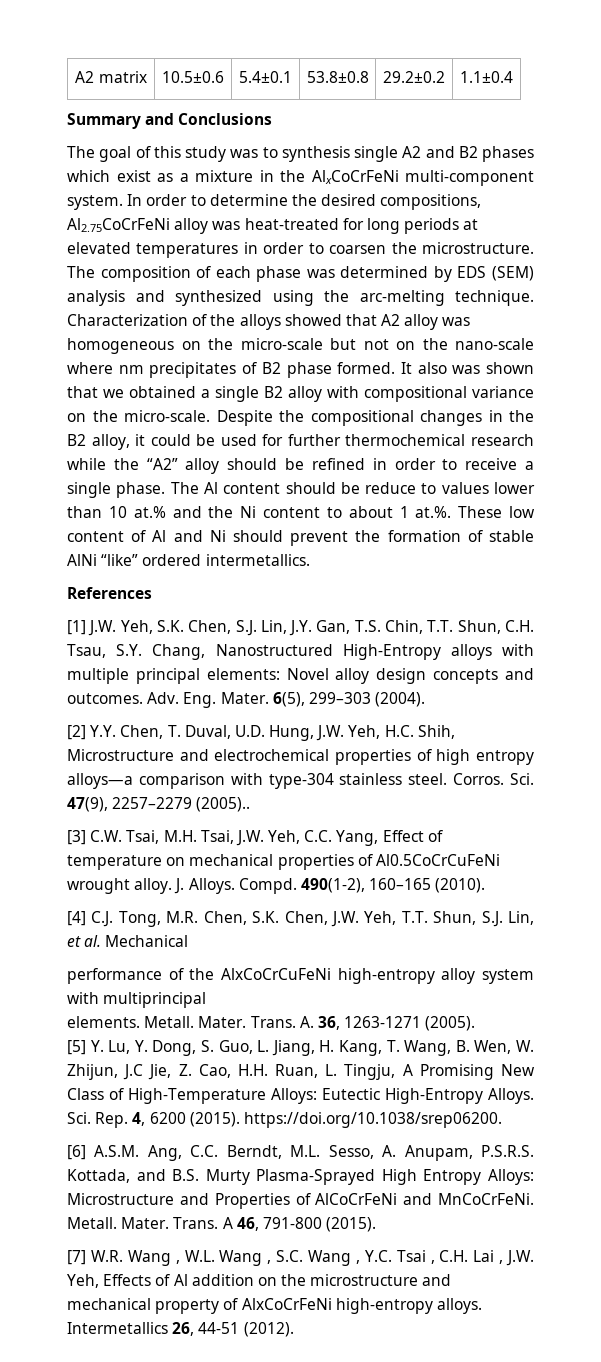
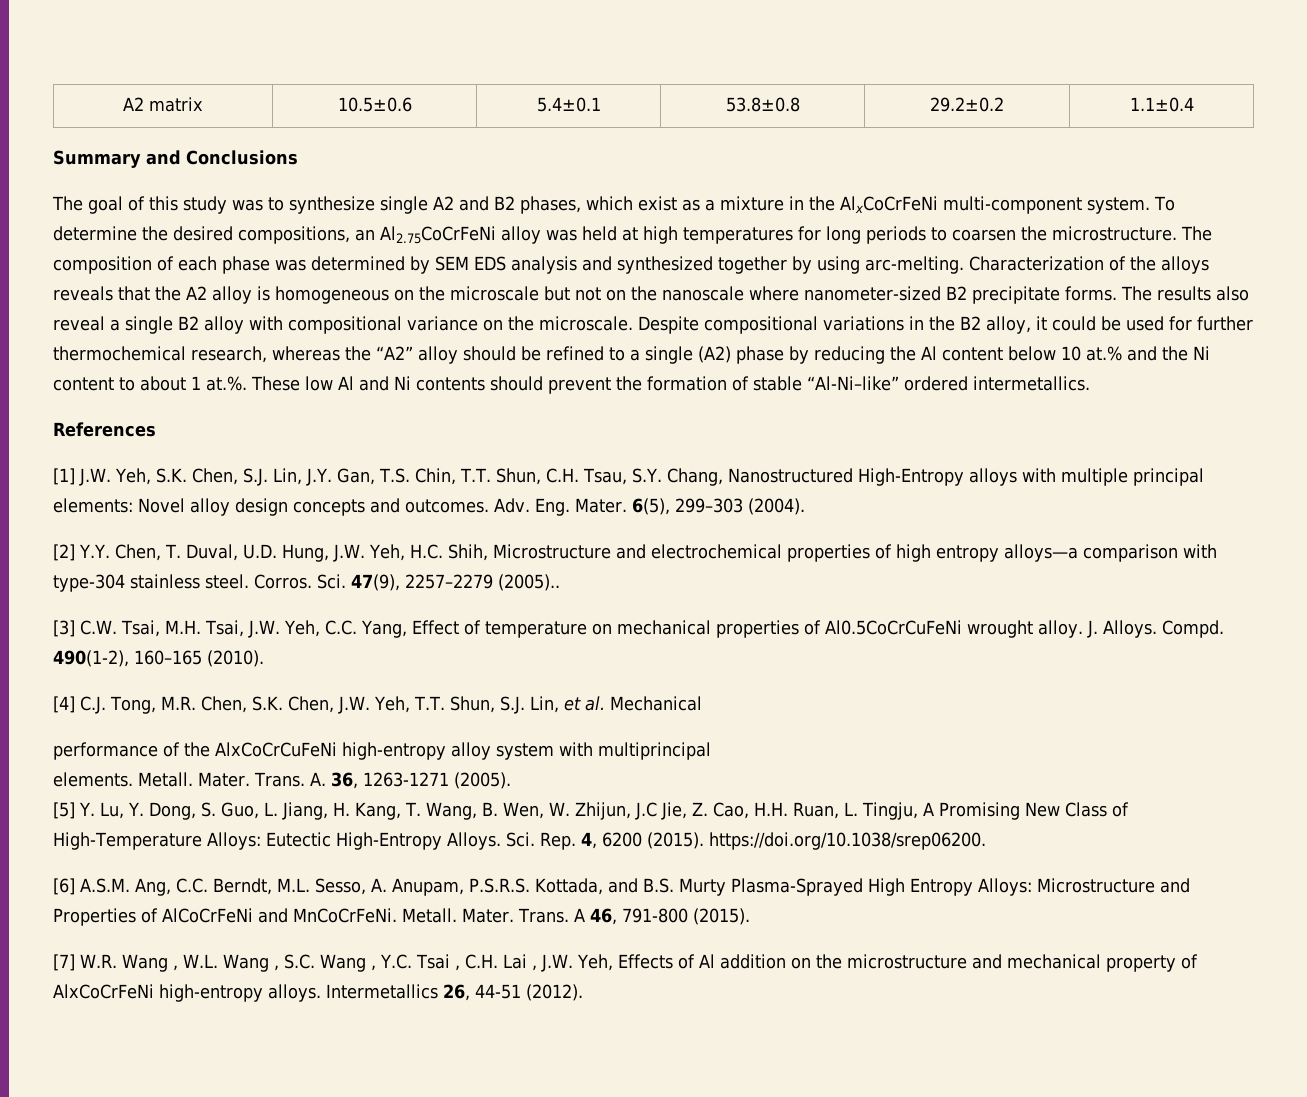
[281,146,350,162] synthesis -> [289,196,375,214] synthesize
[482,146,534,162] phases -> [520,196,581,214] phases,
[127,194,206,206] In order to -> [1153,196,1175,211] To
(482, 202) none -> [355,229,375,241] an
[244,218,479,234] [67,242,305,258] heat-treated for long periods at elevated temperatures in order -> [581,226,926,244] held at high temperatures for long periods
[457,266,534,281] EDS (SEM) -> [435,256,506,271] SEM EDS
[272,290,534,306] using the arc-melting technique. -> [718,256,964,274] together by using arc-melting.
[284,314,377,326] showed that -> [53,286,181,301] reveals that the
[442,317,471,326] was -> [257,286,270,301] is
[240,338,323,350] micro-scale -> [450,286,539,301] microscale
[455,338,534,350] [67,362,534,378] [67,386,196,398] nano-scale where nm precipitates of B2 phase formed. It also was shown that we obtained -> [662,286,1249,304] [53,316,105,331] nanoscale where nanometer-sized B2 precipitate forms. The results also reveal
[124,410,482,426] micro-scale. Despite the compositional changes -> [539,316,904,334] microscale. Despite compositional variations
[470,434,534,446] [67,458,106,470] research while -> [191,346,340,363] research, whereas
[372,458,534,470] [67,482,535,498] [67,506,102,518] in order to receive a single phase. The Al content should be reduce to values lower than -> [608,346,1056,364] to a single (A2) phase by reducing the Al content below
[67,530,147,542] content of -> (333, 383) none
(226, 536) none -> [416,377,485,391] contents
[67,554,139,566] AlNi “like” -> [807,376,899,391] “Al-Ni–like”

